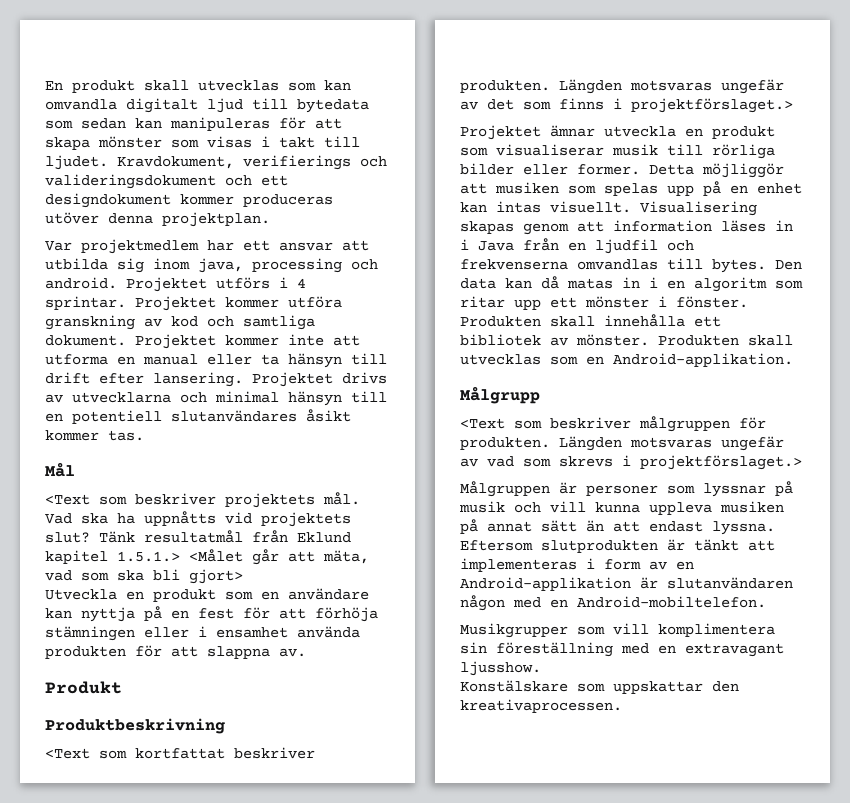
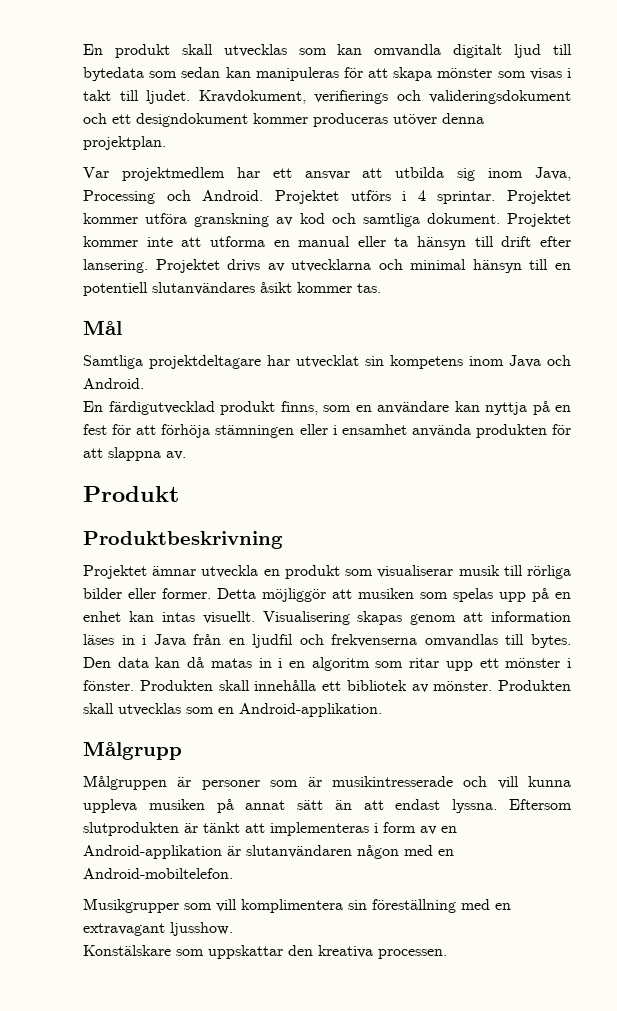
[198,258,378,273] [45,277,117,289] java, processing och android. -> [535,167,572,181] [83,190,264,204] Java, Processing och Android.
[45,492,360,508] [45,511,351,527] [45,530,351,543] [45,549,369,565] [45,569,243,584] [45,589,216,602] <Text som beskriver projektets mål. Vad ska ha uppnåtts vid projektets slut? Tänk resultatmål från Eklund kapitel 1.5.1.> <Målet går att mäta, vad som ska bli gjort> // Utveckla en produkt -> [83,355,571,369] [83,378,144,389] [83,401,318,415] Samtliga projektdeltagare har utvecklat sin kompetens inom Java och Android. // En färdigutvecklad produkt finns,
[45,747,315,759] [460,79,784,94] [460,98,793,113] // <Text som kortfattat beskriver produkten. Längden motsvaras ungefär av det som finns i projektförslaget.> -> (283, 540) none
[460,416,766,432] [460,436,784,451] [460,455,802,470] // <Text som beskriver målgruppen för produkten. Längden motsvaras ungefär av vad som skrevs i projektförslaget.> -> (182, 750) none
[703,481,793,497] [459,501,505,513] lyssnar på musik -> [307,776,453,787] är musikintresserade
[460,699,622,713] kreativaprocessen. -> [318,945,447,959] kreativa processen.

